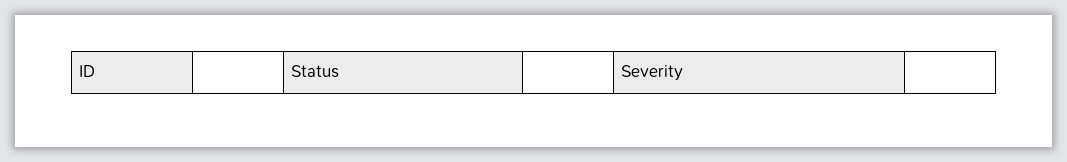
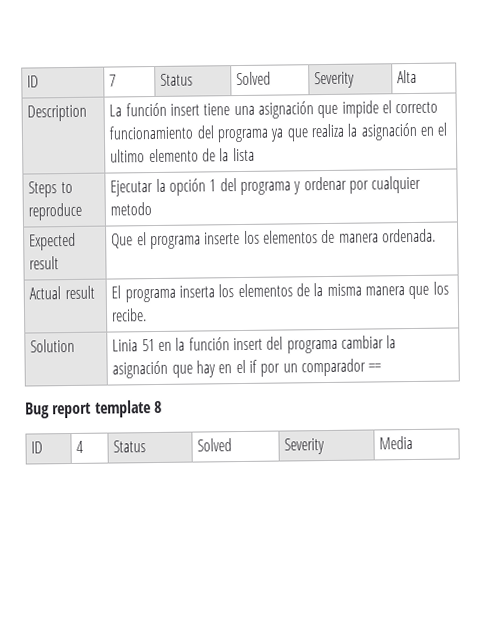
[79,65,96,77] [291,65,340,78] [621,65,684,81] ID | | Status | | Severity | -> [27,75,40,88] [109,74,117,87] [160,73,194,86] [236,71,272,86] [314,71,356,89] [397,69,418,84] [27,104,88,122] [109,100,439,119] [109,122,448,143] [110,147,255,163] [28,181,73,198] [28,202,83,221] [110,175,422,197] [110,202,153,216] [29,232,77,251] [29,256,60,270] [111,228,436,250] [29,285,95,300] [111,281,449,303] [111,308,148,322] [30,338,76,353] [112,335,397,354] [112,358,382,379] [25,400,162,419] [31,441,44,454] [76,440,85,453] [113,440,147,453] [197,438,233,452] [284,438,326,455] [379,435,414,450] ID | 7 | Status | Solved | Severity | Alta // Description | La función insert tiene una asignación que impide el correcto funcionamiento del programa ya que realiza la asignación en el ultimo elemento de la lista // Steps to reproduce | Ejecutar la opción 1 del programa y ordenar por cualquier metodo // Expected result | Que el programa inserte los elementos de manera ordenada. // Actual result | El programa inserta los elementos de la misma manera que los recibe. // Solution | Linia 51 en la función insert del programa cambiar la asignación que hay en el if por un comparador == // Bug report template 8 // ID | 4 | Status | Solved | Severity | Media

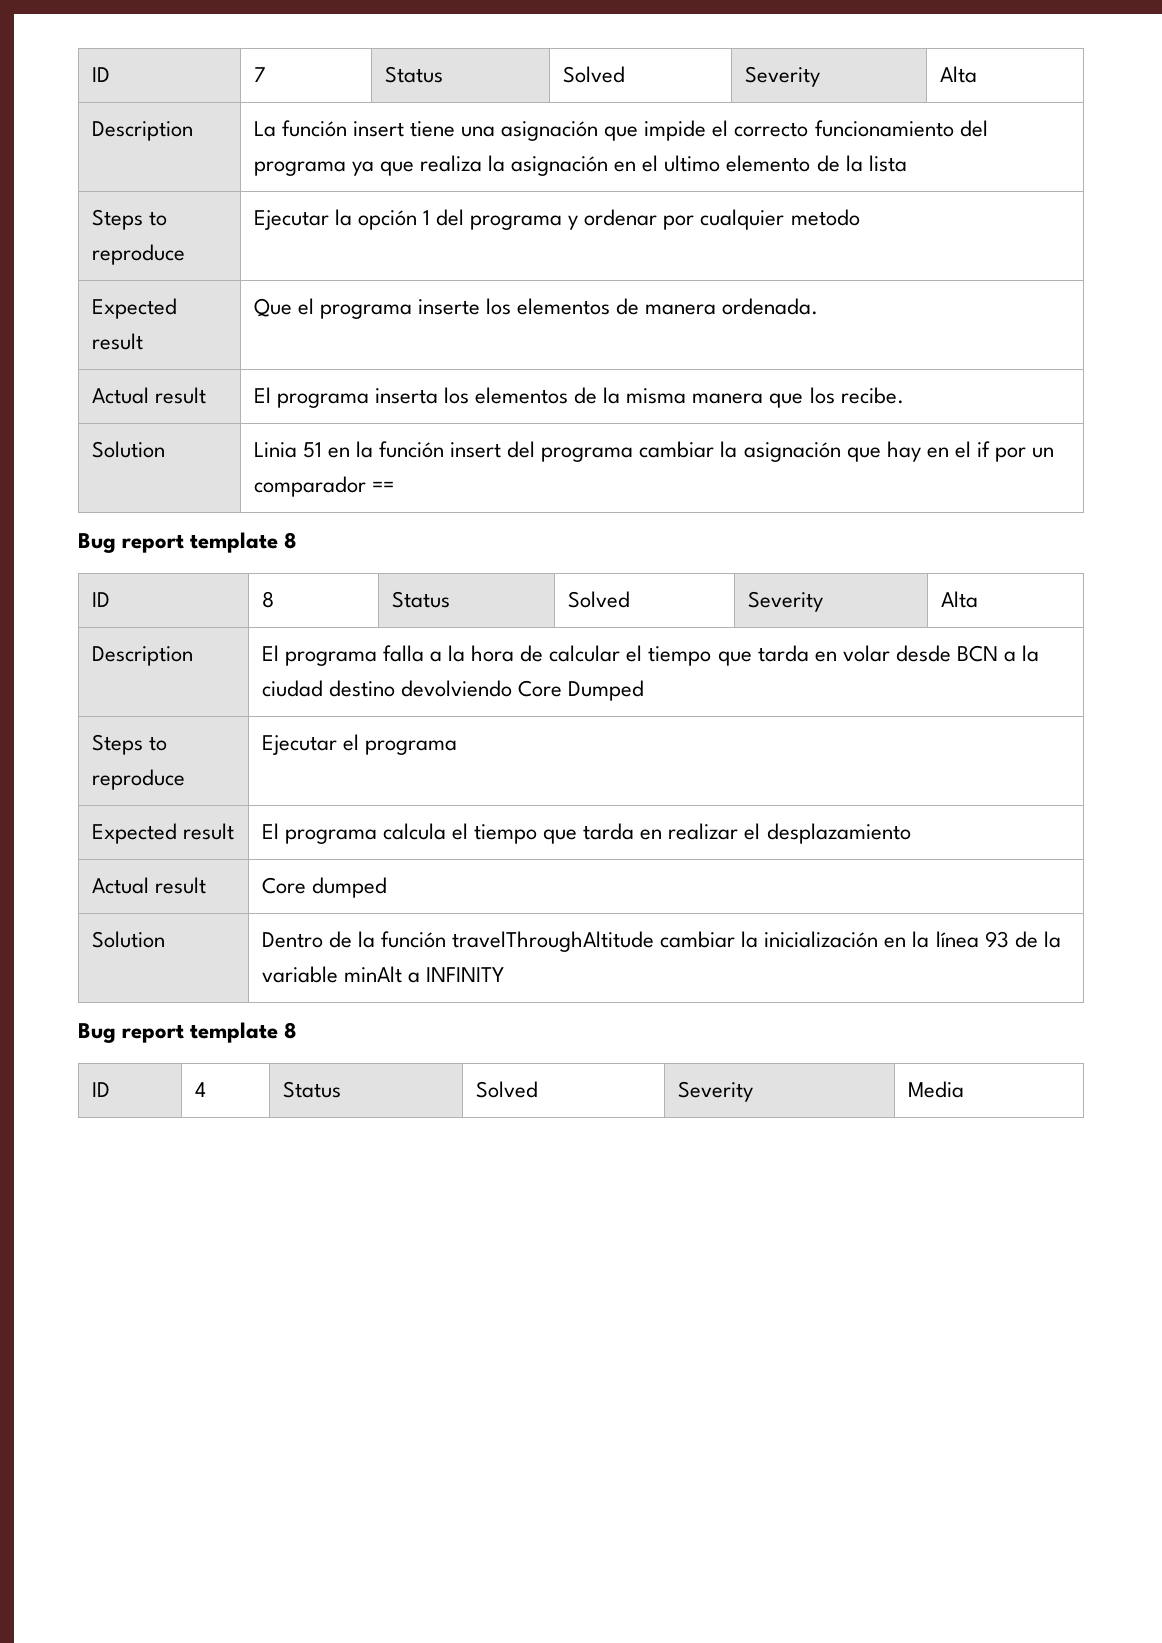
(162, 407) none -> [91,592,110,607] [261,591,274,608] [391,591,450,608] [567,591,630,608] [747,591,823,612] [940,591,978,608] [91,646,193,666] [261,645,1040,666] [261,680,645,701] [91,734,167,755] [91,769,185,790] [261,734,457,755] [91,823,234,844] [261,823,911,844] [91,877,206,894] [261,877,387,898] [91,931,165,948] [261,931,1061,952] [261,966,505,983] [78,1022,298,1043] // ID | 8 | Status | Solved | Severity | Alta // Description | El programa falla a la hora de calcular el tiempo que tarda en volar desde BCN a la ciudad destino devolviendo Core Dumped // Steps to reproduce | Ejecutar el programa // Expected result | El programa calcula el tiempo que tarda en realizar el desplazamiento // Actual result | Core dumped // Solution | Dentro de la función travelThroughAltitude cambiar la inicialización en la línea 93 de la variable minAlt a INFINITY // Bug report template 8

